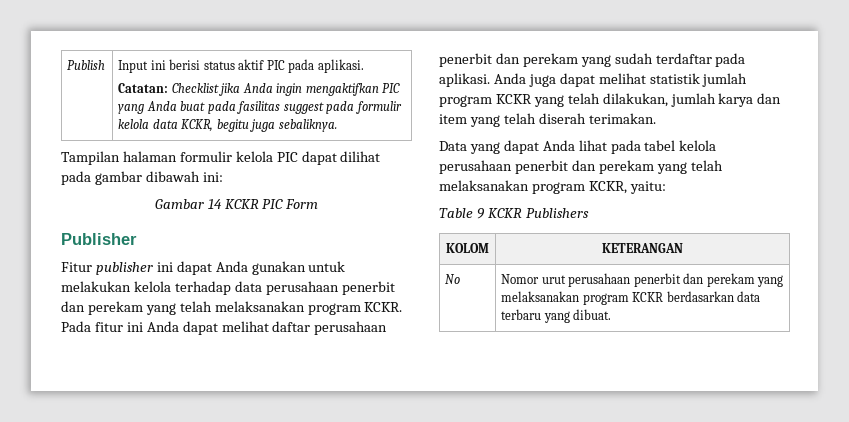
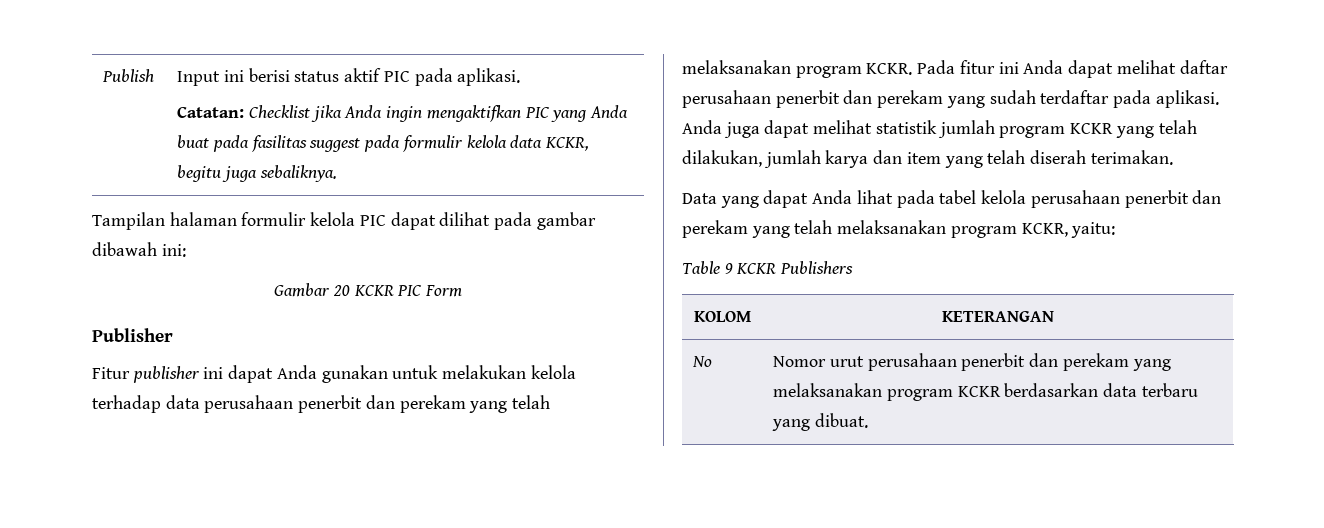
[207,199,222,209] 14 -> [332,285,350,296] 20

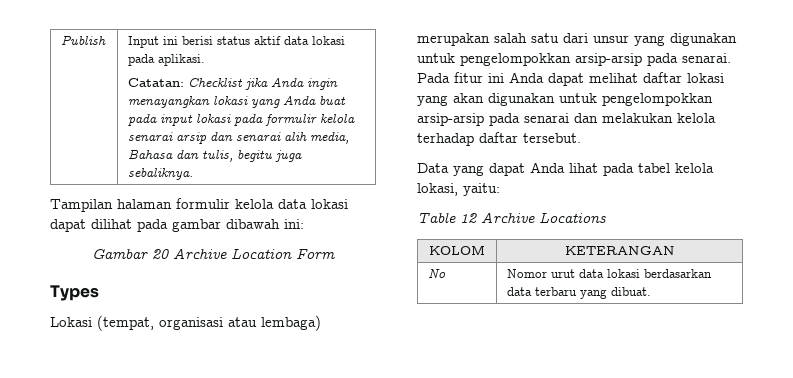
[383,71,410,82] PIC -> [284,36,346,45] data lokasi
[426,105,550,122] mengaktifkan PIC -> [128,96,249,108] menayangkan lokasi
[251,135,361,152] fasilitas suggest -> [160,114,232,126] input lokasi
[510,135,589,151] data KCKR, -> [128,132,350,144] [128,149,234,162] senarai arsip dan senarai alih media, Bahasa dan tulis,
[359,215,386,226] PIC -> [278,199,348,209] data lokasi
[353,285,423,296] KCKR PIC -> [173,248,292,259] Archive Location
[92,328,173,342] [92,365,576,383] [92,395,551,413] [682,60,913,78] Publisher // Fitur publisher ini dapat Anda gunakan untuk melakukan kelola terhadap data perusahaan penerbit dan perekam yang telah melaksanakan program KCKR. -> [50,285,99,301] [50,315,321,331] [417,33,737,46] [417,53,731,66] Types // Lokasi (tempat, organisasi atau lembaga) merupakan salah satu dari unsur yang digunakan untuk pengelompokkan arsip-arsip pada senarai.
[682,90,1219,108] [682,120,1197,138] [682,150,1173,168] perusahaan penerbit dan perekam yang sudah terdaftar pada aplikasi. Anda juga dapat melihat statistik jumlah program KCKR yang telah dilakukan, jumlah karya dan item yang telah diserah terimakan. -> [687,73,724,83] [417,93,713,106] [417,113,716,126] [417,132,581,146] lokasi yang akan digunakan untuk pengelompokkan arsip-arsip pada senarai dan melakukan kelola terhadap daftar tersebut.
[1030,190,1222,208] [682,220,1068,238] perusahaan penerbit dan perekam yang telah melaksanakan program KCKR, -> [417,183,458,196] lokasi,
[724,261,854,274] 9 KCKR Publishers -> [460,212,606,223] 12 Archive Locations
[867,353,1171,371] [773,383,1001,401] perusahaan penerbit dan perekam yang melaksanakan program KCKR -> [579,269,641,278] data lokasi

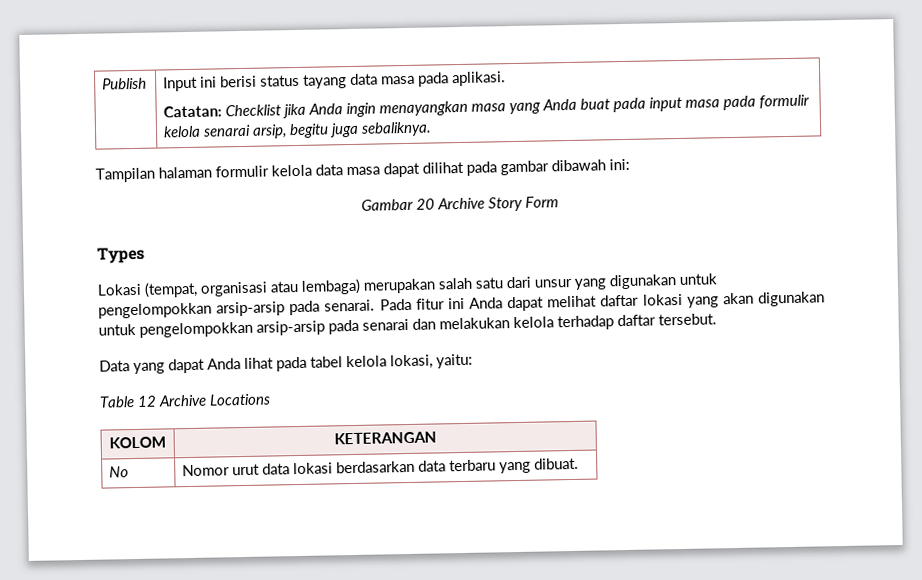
[254,36,346,45] aktif data lokasi -> [303,73,416,89] tayang data masa
[213,96,249,105] lokasi -> [471,103,507,112] masa
[196,114,232,123] lokasi -> [685,99,721,108] masa
[176,132,350,144] [128,149,234,162] arsip dan senarai alih media, Bahasa dan tulis, -> [252,124,288,139] arsip,
[311,199,348,209] lokasi -> [346,166,380,176] masa
[231,248,292,259] Location -> [487,196,523,212] Story

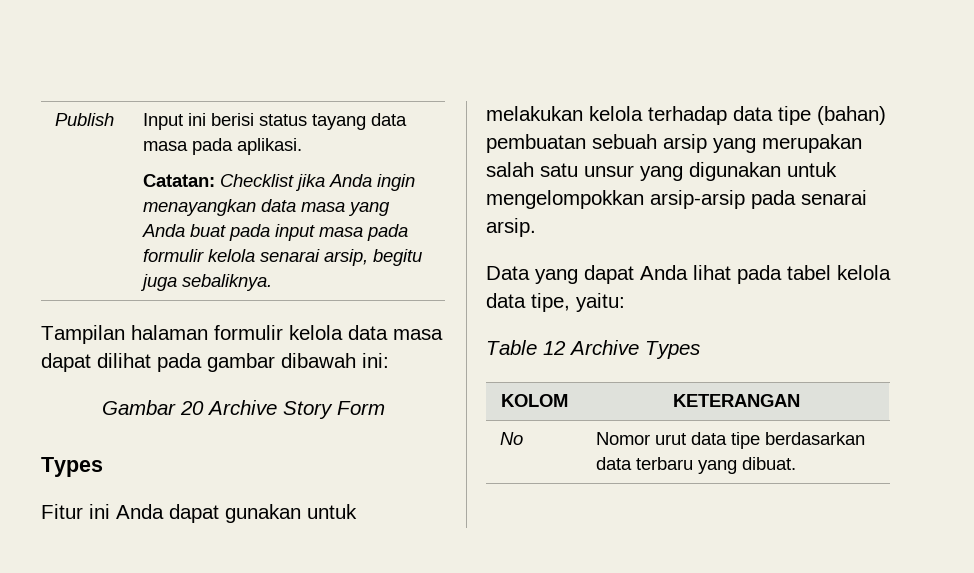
(469, 108) none -> [261,199,297,212] data
[97,278,361,298] Lokasi (tempat, organisasi atau lembaga) -> [41,504,357,523] [486,106,886,125] [486,134,756,153] Fitur ini Anda dapat gunakan untuk melakukan kelola terhadap data tipe (bahan) pembuatan sebuah arsip yang
[506,276,531,289] dari -> (578, 170) none
[98,291,825,319] [98,313,717,338] pengelompokkan arsip-arsip pada senarai. Pada fitur ini Anda dapat melihat daftar lokasi yang akan digunakan untuk pengelompokkan arsip-arsip pada senarai dan melakukan kelola terhadap daftar tersebut. -> [486,190,867,209] [486,218,536,237] mengelompokkan arsip-arsip pada senarai arsip.
[390,354,433,370] lokasi, -> [486,293,570,312] data tipe,
[209,393,271,406] Locations -> [645,341,700,359] Types
[293,462,334,475] lokasi -> [731,432,761,449] tipe

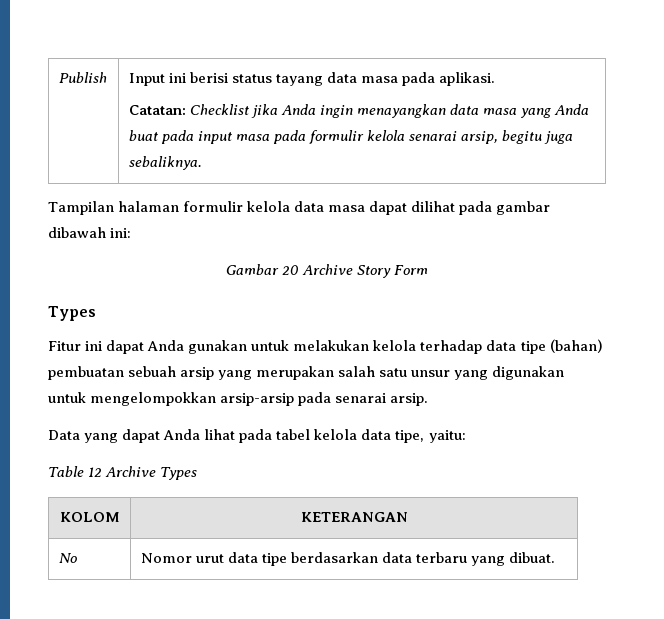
[116,504,219,523] Anda dapat -> [106,340,185,354] dapat Anda

